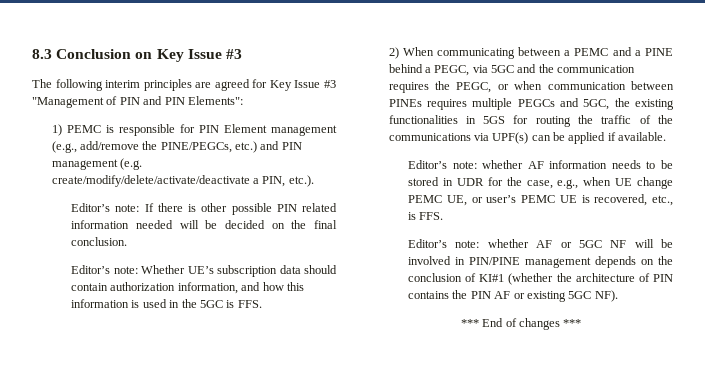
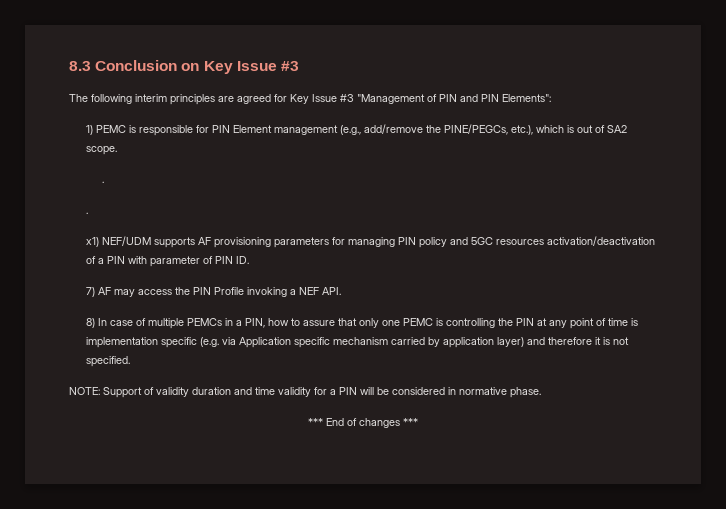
[235,141,302,153] [51,158,142,170] [51,175,314,187] [71,203,337,215] [71,220,337,229] [71,237,128,246] [71,265,337,277] [71,282,304,294] [71,299,262,308] [388,47,673,59] [388,64,636,76] [388,81,674,93] [388,98,674,110] [388,115,673,127] [388,132,667,144] [408,160,673,169] [408,177,673,189] [408,194,673,206] [408,212,444,220] [408,239,673,248] [408,256,673,268] [408,273,673,285] [408,290,618,302] etc.) and PIN management (e.g. create/modify/delete/activate/deactivate a PIN, etc.). // Editor’s note: If there is other possible PIN related information needed will be decided on the final conclusion. // Editor’s note: Whether UE’s subscription data should contain authorization information, and how this information is used in the 5GC is FFS. // 2) When communicating between a PEMC and a PINE behind a PEGC, via 5GC and the communication requires the PEGC, or when communication between PINEs requires multiple PEGCs and 5GC, the existing functionalities in 5GS for routing the traffic of the communications via UPF(s) can be applied if available. // Editor’s note: whether AF information needs to be stored in UDR for the case, e.g., when UE change PEMC UE, or user’s PEMC UE is recovered, etc., is FFS. // Editor’s note: whether AF or 5GC NF will be involved in PIN/PINE management depends on the conclusion of KI#1 (whether the architecture of PIN contains the PIN AF or existing 5GC NF). -> [510,125,627,135] [85,146,117,155] [102,181,105,183] [85,212,88,214] [85,236,655,248] [85,256,249,267] [85,287,341,297] [85,318,638,329] [85,337,629,348] [85,356,130,367] [69,387,541,398] etc.), which is out of SA2 scope. // . // . // x1) NEF/UDM supports AF provisioning parameters for managing PIN policy and 5GC resources activation/deactivation of a PIN with parameter of PIN ID. // 7) AF may access the PIN Profile invoking a NEF API. // 8) In case of multiple PEMCs in a PIN, how to assure that only one PEMC is controlling the PIN at any point of time is implementation specific (e.g. via Application specific mechanism carried by application layer) and therefore it is not specified. // NOTE: Support of validity duration and time validity for a PIN will be considered in normative phase.

